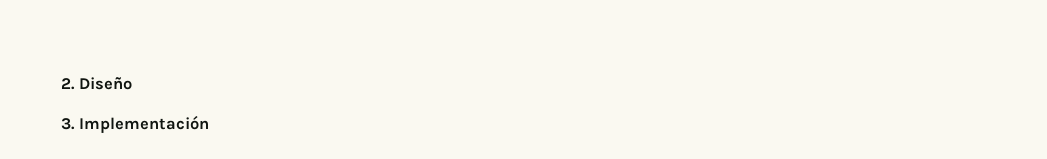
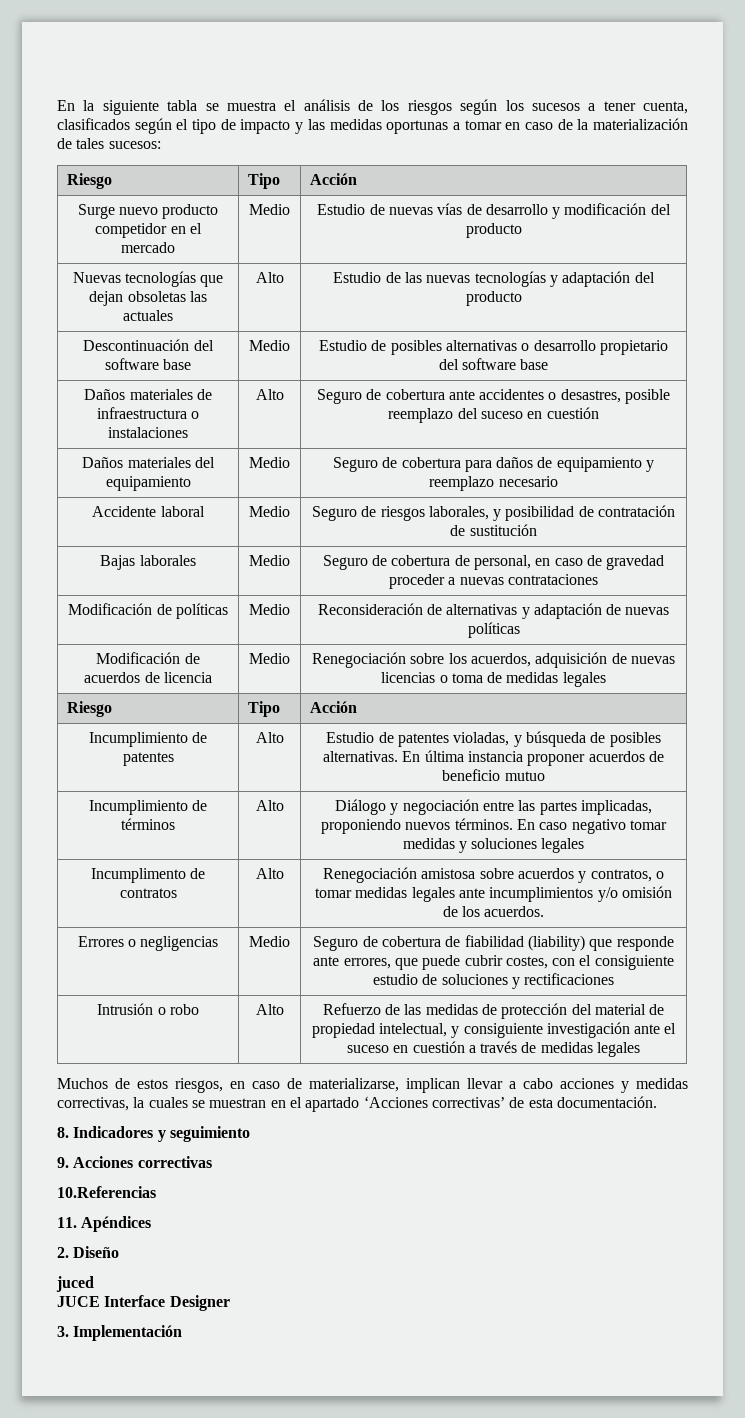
[61,77,133,90] 2. Diseño -> [57,99,688,115] [57,118,688,134] [57,138,161,149] [67,173,113,189] [248,173,281,189] [310,173,358,185] [77,204,219,219] [95,223,202,238] [121,242,175,253] [249,204,290,215] [317,203,671,219] [465,223,522,238] [72,271,224,287] [89,291,207,306] [123,310,173,321] [255,272,284,283] [333,271,655,287] [465,291,522,306] [83,339,214,351] [104,358,192,370] [249,340,290,351] [319,340,668,355] [438,358,549,370] [84,389,212,400] [96,407,200,419] [108,427,188,438] [255,389,284,400] [316,389,671,404] [388,407,599,423] [82,457,215,468] [105,476,191,491] [249,457,290,468] [332,457,655,472] [429,476,558,491] [92,506,205,517] [249,506,290,517] [311,505,676,521] [450,524,537,536] [100,555,196,570] [249,555,290,566] [322,555,665,570] [389,574,598,589] [68,603,228,619] [249,604,290,615] [317,603,670,619] [467,622,520,638] [96,652,200,664] [84,672,212,683] [249,653,290,664] [312,652,675,668] [381,672,606,687] [67,701,113,717] [248,701,281,717] [310,701,358,713] [88,732,208,747] [122,752,174,766] [255,732,284,743] [326,731,661,747] [323,750,664,766] [442,769,545,781] [88,800,208,815] [121,818,175,830] [255,800,284,811] [335,799,652,815] [321,818,667,834] [402,838,585,853] [90,868,206,883] [119,888,177,898] [255,868,284,879] [323,867,664,883] [315,886,672,902] [442,906,545,917] [77,936,219,951] [249,936,290,947] [313,935,674,951] [313,955,674,970] [372,973,615,989] [97,1003,199,1015] [255,1004,284,1015] [322,1003,665,1019] [311,1022,677,1038] [346,1041,641,1057] [57,1078,688,1093] [57,1096,657,1112] [57,1126,250,1142] [57,1156,212,1168] [57,1186,156,1198] [57,1216,152,1232] [57,1246,120,1258] [56,1276,94,1292] [57,1295,230,1311] En la siguiente tabla se muestra el análisis de los riesgos según los sucesos a tener cuenta, clasificados según el tipo de impacto y las medidas oportunas a tomar en caso de la materialización de tales sucesos: // Riesgo | Tipo | Acción // Surge nuevo producto competidor en el mercado | Medio | Estudio de nuevas vías de desarrollo y modificación del producto // Nuevas tecnologías que dejan obsoletas las actuales | Alto | Estudio de las nuevas tecnologías y adaptación del producto // Descontinuación del software base | Medio | Estudio de posibles alternativas o desarrollo propietario del software base // Daños materiales de infraestructura o instalaciones | Alto | Seguro de cobertura ante accidentes o desastres, posible reemplazo del suceso en cuestión // Daños materiales del equipamiento | Medio | Seguro de cobertura para daños de equipamiento y reemplazo necesario // Accidente laboral | Medio | Seguro de riesgos laborales, y posibilidad de contratación de sustitución // Bajas laborales | Medio | Seguro de cobertura de personal, en caso de gravedad proceder a nuevas contrataciones // Modificación de políticas | Medio | Reconsideración de alternativas y adaptación de nuevas políticas // Modificación de acuerdos de licencia | Medio | Renegociación sobre los acuerdos, adquisición de nuevas licencias o toma de medidas legales // Riesgo | Tipo | Acción // Incumplimiento de patentes | Alto | Estudio de patentes violadas, y búsqueda de posibles alternativas. En última instancia proponer acuerdos de beneficio mutuo // Incumplimiento de términos | Alto | Diálogo y negociación entre las partes implicadas, proponiendo nuevos términos. En caso negativo tomar medidas y soluciones legales // Incumplimento de contratos | Alto | Renegociación amistosa sobre acuerdos y contratos, o tomar medidas legales ante incumplimientos y/o omisión de los acuerdos. // Errores o negligencias | Medio | Seguro de cobertura de fiabilidad (liability) que responde ante errores, que puede cubrir costes, con el consiguiente estudio de soluciones y rectificaciones // Intrusión o robo | Alto | Refuerzo de las medidas de protección del material de propiedad intelectual, y consiguiente investigación ante el suceso en cuestión a través de medidas legales // Muchos de estos riesgos, en caso de materializarse, implican llevar a cabo acciones y medidas correctivas, la cuales se muestran en el apartado ‘Acciones correctivas’ de esta documentación. // 8. Indicadores y seguimiento // 9. Acciones correctivas // 10.Referencias // 11. Apéndices // 2. Diseño // juced // JUCE Interface Designer

